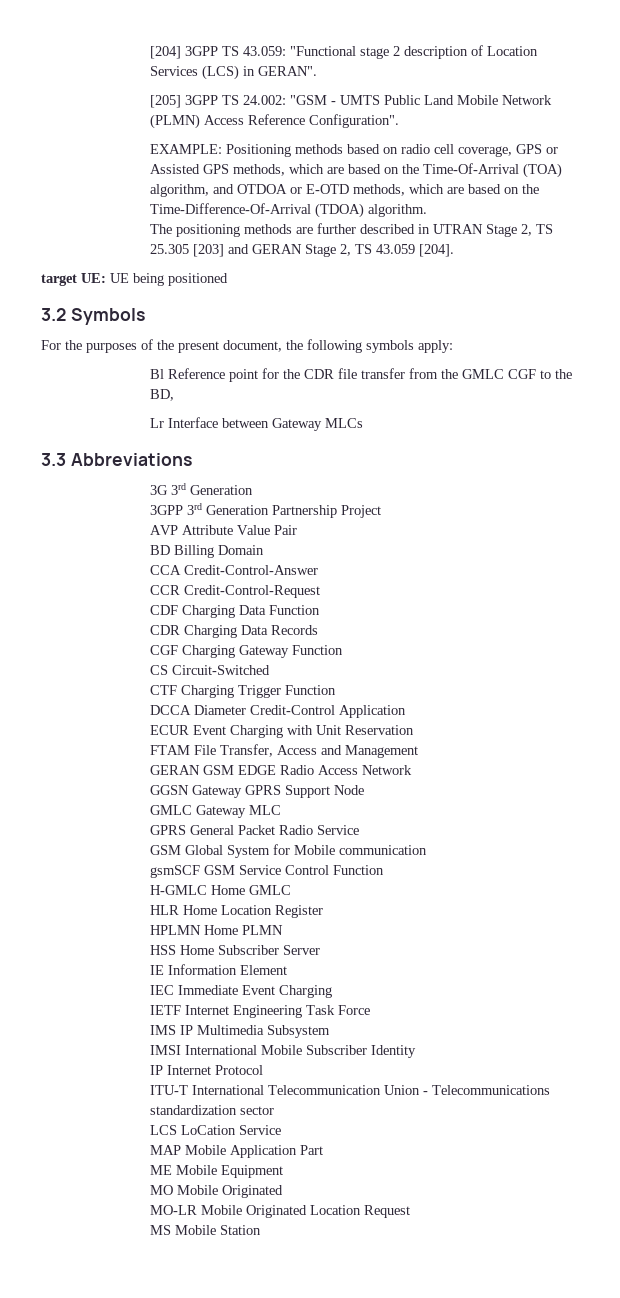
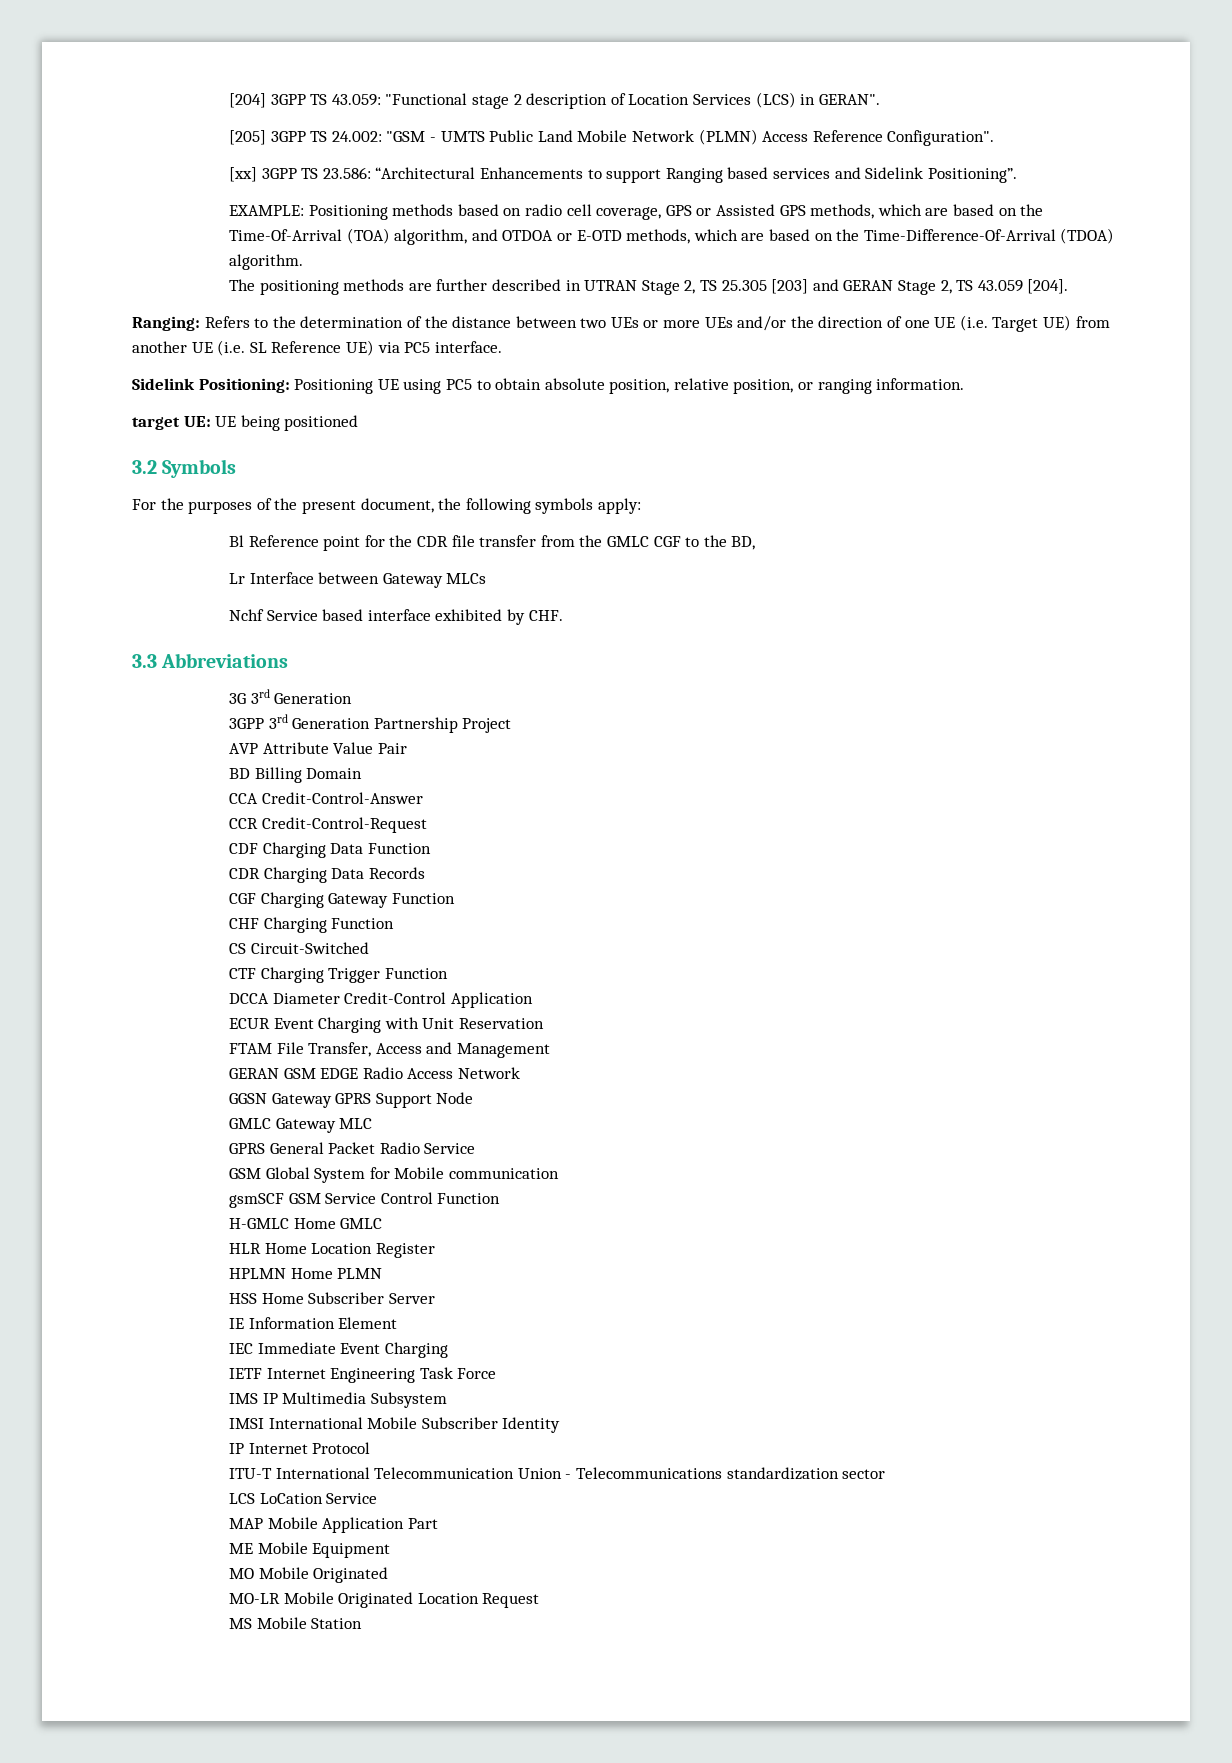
(399, 121) none -> [229,167,1017,183] // [xx] 3GPP TS 23.586: “Architectural Enhancements to support Ranging based services and Sidelink Positioning”.
(454, 250) none -> [132,315,1110,332] [132,340,502,356] [132,378,965,394] // Ranging: Refers to the determination of the distance between two UEs or more UEs and/or the direction of one UE (i.e. Target UE) from another UE (i.e. SL Reference UE) via PC5 interface. // Sidelink Positioning: Positioning UE using PC5 to obtain absolute position, relative position, or ranging information.
(363, 423) none -> [229,609,563,625] // Nchf Service based interface exhibited by CHF.
(343, 650) none -> [229,917,395,933] // CHF Charging Function

